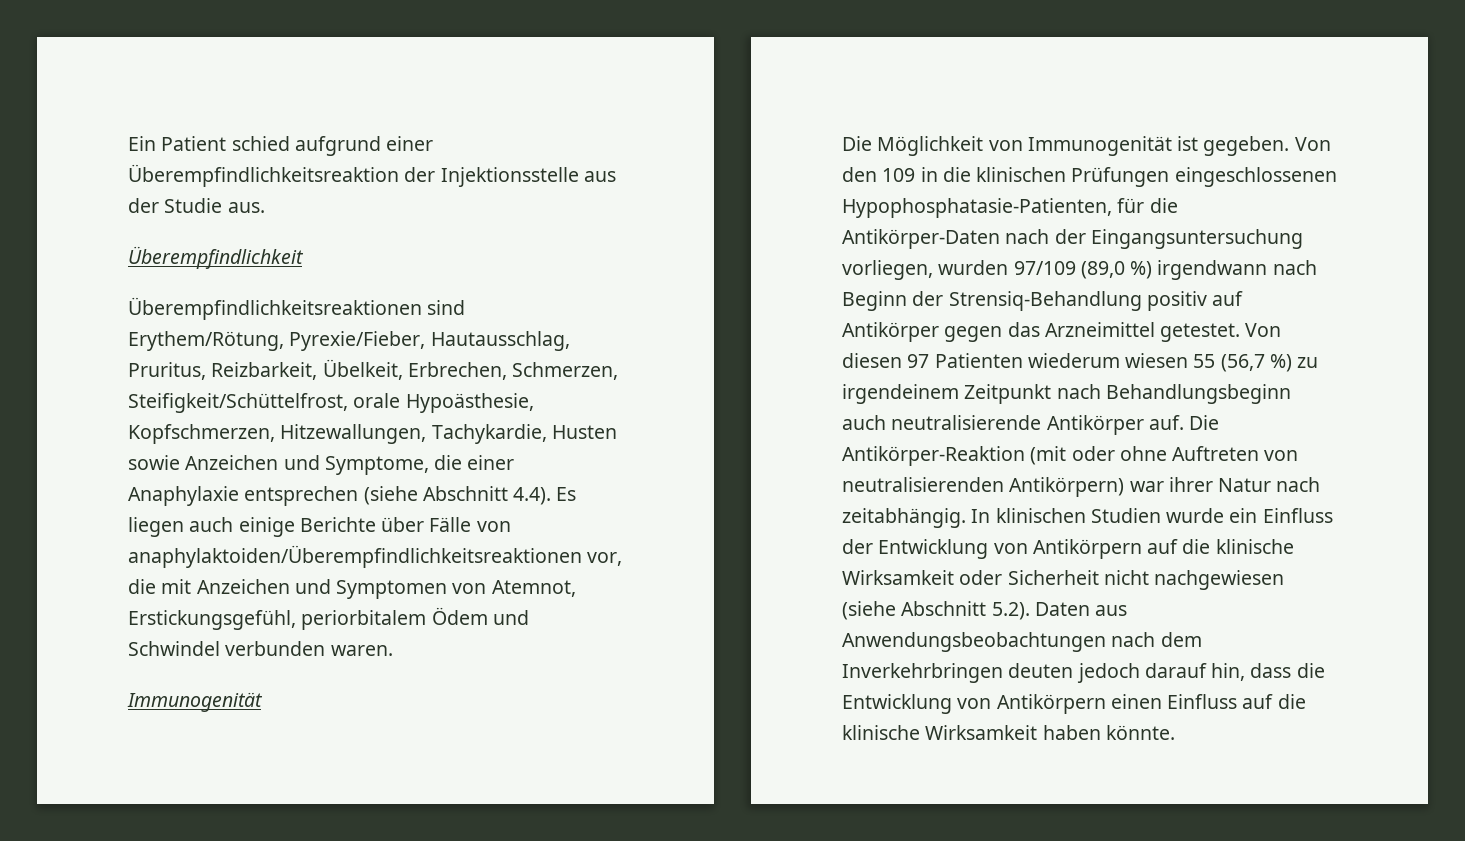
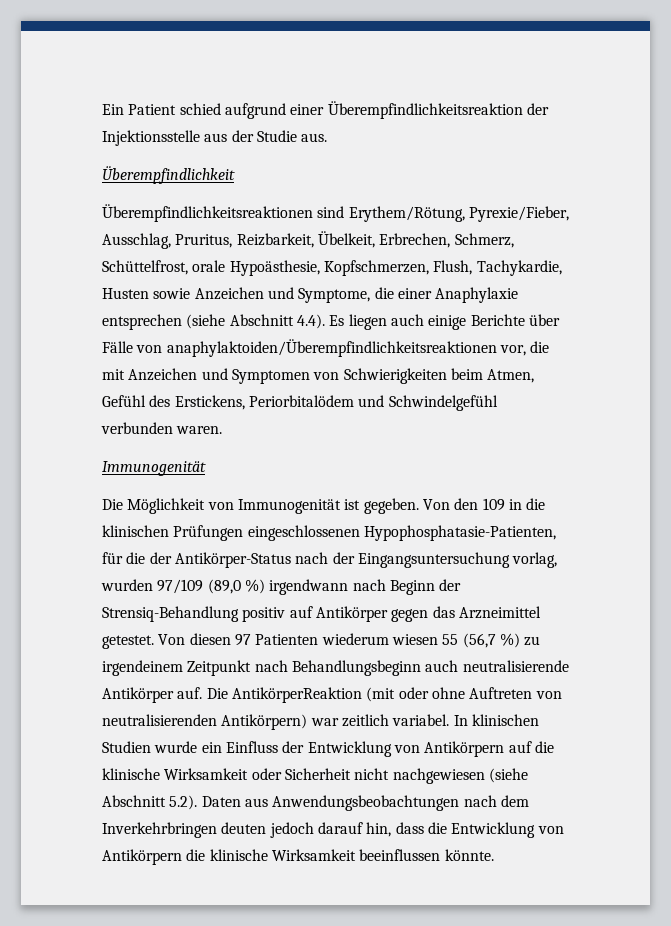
[430,331,570,351] Hautausschlag, -> [102,233,171,249] Ausschlag,
[512,362,619,380] [128,393,348,413] Schmerzen, Steifigkeit/Schüttelfrost, -> [454,233,514,248] [102,260,188,275] Schmerz, Schüttelfrost,
[280,424,427,444] Hitzewallungen, -> [433,260,473,275] Flush,
[491,580,576,597] [128,607,529,630] [128,641,220,656] Atemnot, Erstickungsgefühl, periorbitalem Ödem und Schwindel -> [343,368,535,384] [102,395,498,411] Schwierigkeiten beim Atmen, Gefühl des Erstickens, Periorbitalödem und Schwindelgefühl
[842,229,1000,249] Antikörper-Daten -> [149,552,291,568] der Antikörper-Status
[842,260,933,280] vorliegen, -> [512,552,558,568] vorlag,
[842,446,1025,466] Antikörper-Reaktion -> [231,687,362,703] AntikörperReaktion
[1168,477,1321,492] [842,508,966,528] ihrer Natur nach zeitabhängig. -> [341,714,450,727] zeitlich variabel.
[1110,694,1306,709] [842,725,1101,740] einen Einfluss auf die klinische Wirksamkeit haben -> [186,849,441,861] die klinische Wirksamkeit beeinflussen

